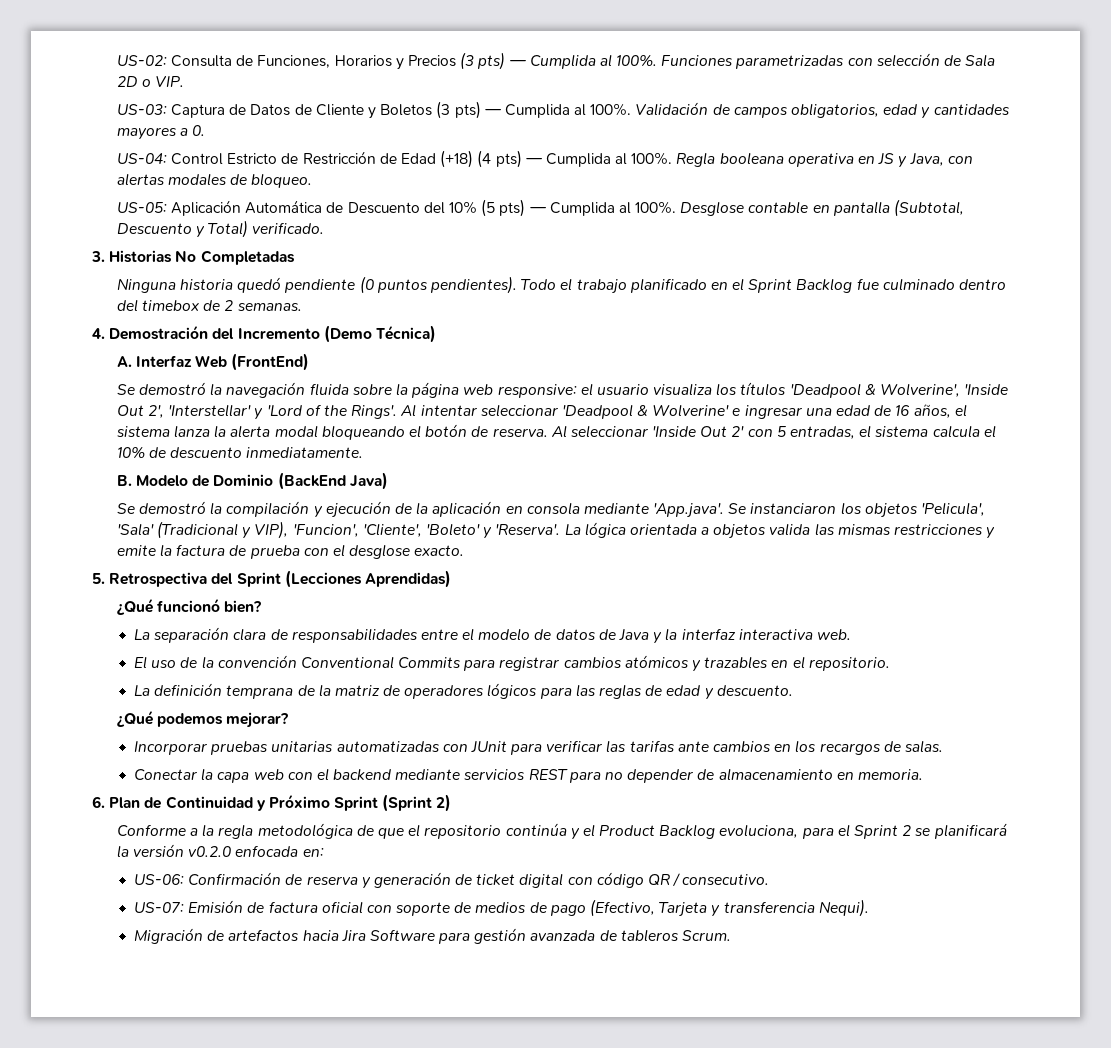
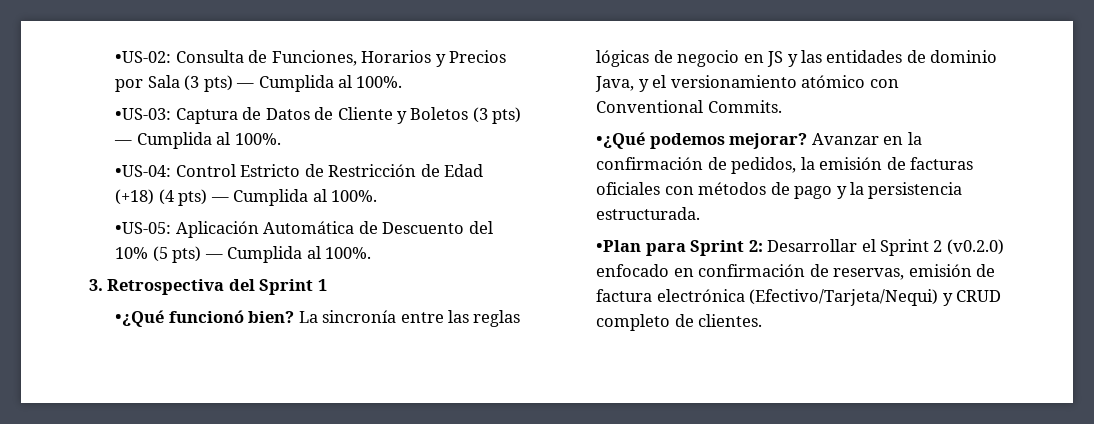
[116,55,167,66] US-02: -> [115,51,172,63] •US-02:
[460,52,996,70] [116,76,185,87] [116,104,167,115] (3 pts) — Cumplida al 100%. Funciones parametrizadas con selección de Sala 2D o VIP. // US-03: -> [115,75,403,92] [115,108,172,120] por Sala (3 pts) — Cumplida al 100%. // •US-03:
[635,102,1010,119] [116,125,206,140] [116,153,167,164] Validación de campos obligatorios, edad y cantidades mayores a 0. // US-04: -> [115,165,172,177] // •US-04:
[676,152,973,168] [116,173,313,188] [116,202,167,213] Regla booleana operativa en JS y Java, con alertas modales de bloqueo. // US-05: -> [115,222,172,234] // •US-05:
[680,199,965,217] [116,220,325,238] [91,250,295,265] [116,276,1007,294] [116,299,302,312] [92,325,436,343] [116,353,310,371] [116,382,1009,398] [116,404,967,420] [116,424,996,440] [116,446,364,459] [116,472,388,490] [116,501,986,518] [116,521,996,539] [116,544,465,559] [92,570,451,588] [116,598,262,615] [133,627,851,644] [133,655,890,672] [133,683,793,700] [116,710,289,728] [133,740,943,755] [133,768,923,783] [92,794,452,812] [116,823,1007,840] [116,844,324,858] [133,872,770,889] [133,899,869,917] [133,928,731,944] Desglose contable en pantalla (Subtotal, Descuento y Total) verificado. // 3. Historias No Completadas // Ninguna historia quedó pendiente (0 puntos pendientes). Todo el trabajo planificado en el Sprint Backlog fue culminado dentro del timebox de 2 semanas. // 4. Demostración del Incremento (Demo Técnica) // A. Interfaz Web (FrontEnd) // Se demostró la navegación fluida sobre la página web responsive: el usuario visualiza los títulos 'Deadpool & Wolverine', 'Inside Out 2', 'Interstellar' y 'Lord of the Rings'. Al intentar seleccionar 'Deadpool & Wolverine' e ingresar una edad de 16 años, el sistema lanza la alerta modal bloqueando el botón de reserva. Al seleccionar 'Inside Out 2' con 5 entradas, el sistema calcula el 10% de descuento inmediatamente. // B. Modelo de Dominio (BackEnd Java) // Se demostró la compilación y ejecución de la aplicación en consola mediante 'App.java'. Se instanciaron los objetos 'Pelicula', 'Sala' (Tradicional y VIP), 'Funcion', 'Cliente', 'Boleto' y 'Reserva'. La lógica orientada a objetos valida las mismas restricciones y emite la factura de prueba con el desglose exacto. // 5. Retrospectiva del Sprint (Lecciones Aprendidas) // ¿Qué funcionó bien? // La separación clara de responsabilidades entre el modelo de datos de Java y la interfaz interactiva web. // El uso de la convención Conventional Commits para registrar cambios atómicos y trazables en el repositorio. // La definición temprana de la matriz de operadores lógicos para las reglas de edad y descuento. // ¿Qué podemos mejorar? // Incorporar pruebas unitarias automatizadas con JUnit para verificar las tarifas ante cambios en los recargos de salas. // Conectar la capa web con el backend mediante servicios REST para no depender de almacenamiento en memoria. // 6. Plan de Continuidad y Próximo Sprint (Sprint 2) // Conforme a la regla metodológica de que el repositorio continúa y el Product Backlog evoluciona, para el Sprint 2 se planificará la versión v0.2.0 enfocada en: // US-06: Confirmación de reserva y generación de ticket digital con código QR / consecutivo. // US-07: Emisión de factura oficial con soporte de medios de pago (Efectivo, Tarjeta y transferencia Nequi). // Migración de artefactos hacia Jira Software para gestión avanzada de tableros Scrum. -> [89,279,327,295] [115,310,521,327] [596,50,998,67] [595,75,899,92] [596,100,782,113] [596,132,922,149] [596,157,973,174] [596,182,963,199] [596,207,701,220] [596,239,1004,256] [596,264,995,280] [596,289,1002,306] [596,314,763,331] // 3. Retrospectiva del Sprint 1 // •¿Qué funcionó bien? La sincronía entre las reglas lógicas de negocio en JS y las entidades de dominio Java, y el versionamiento atómico con Conventional Commits. // •¿Qué podemos mejorar? Avanzar en la confirmación de pedidos, la emisión de facturas oficiales con métodos de pago y la persistencia estructurada. // •Plan para Sprint 2: Desarrollar el Sprint 2 (v0.2.0) enfocado en confirmación de reservas, emisión de factura electrónica (Efectivo/Tarjeta/Nequi) y CRUD completo de clientes.

